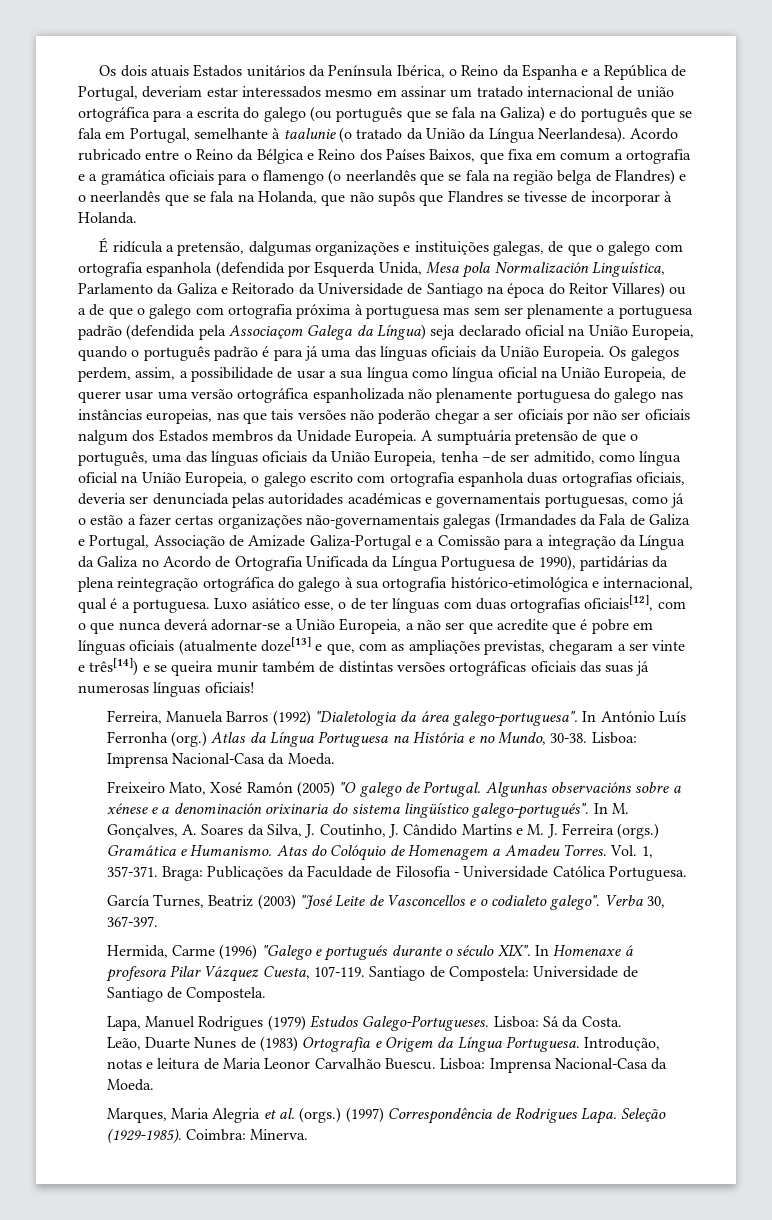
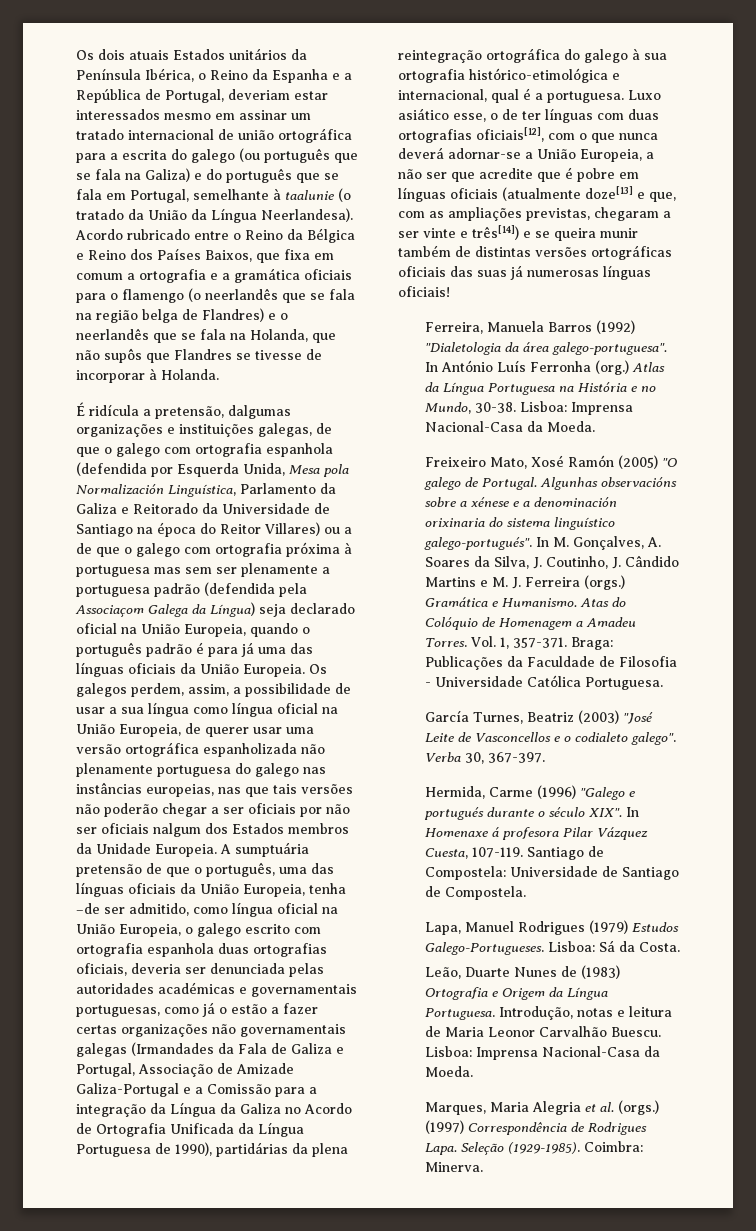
[305,514,439,529] não-governamentais -> [212,1024,346,1037] não governamentais
[403,802,469,818] lingüístico -> [553,517,615,530] linguístico

